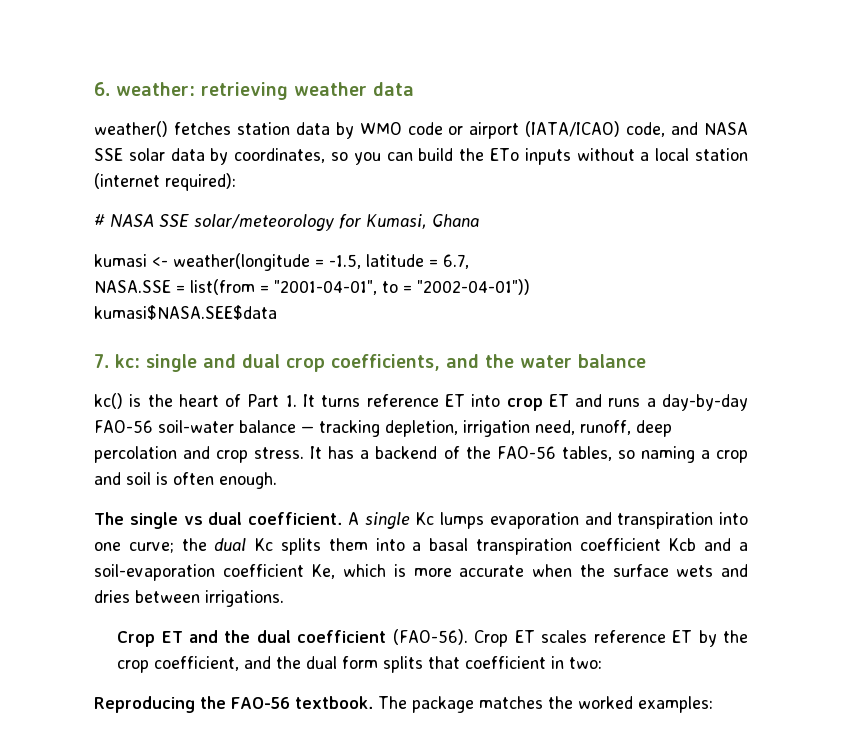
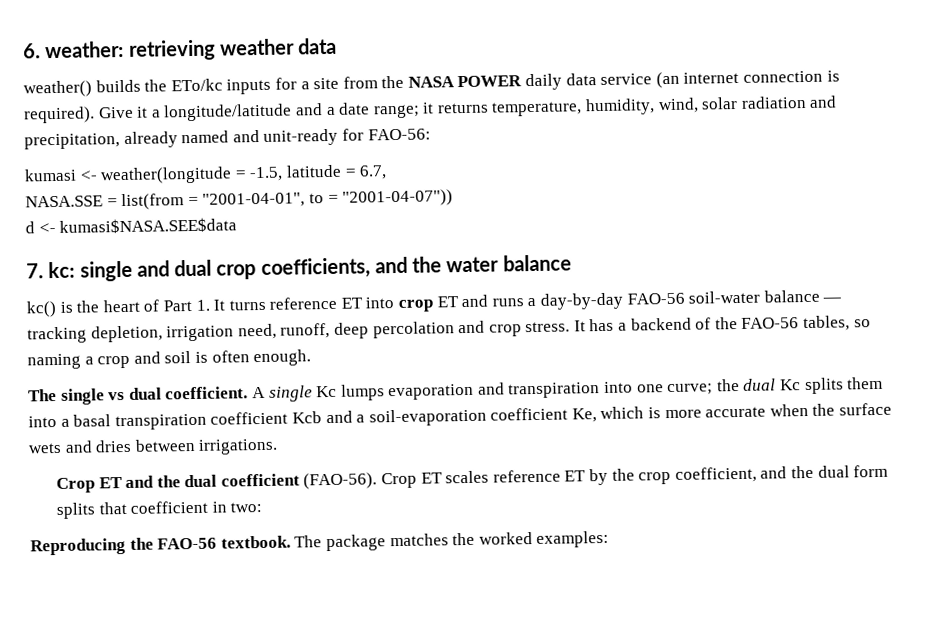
[173,121,748,139] [94,148,749,165] [94,173,236,191] [94,214,479,231] fetches station data by WMO code or airport (IATA/ICAO) code, and NASA SSE solar data by coordinates, so you can build the ETo inputs without a local station (internet required): // # NASA SSE solar/meteorology for Kumasi, Ghana -> [95,70,840,95] [23,95,838,124] [24,128,431,150] builds the ETo/kc inputs for a site from the NASA POWER daily data service (an internet connection is required). Give it a longitude/latitude and a date range; it returns temperature, humidity, wind, solar radiation and precipitation, already named and unit-ready for FAO-56:
[417,279,530,295] "2002-04-01")) // -> [342,189,454,207] [25,221,56,234] "2001-04-07")) // d <-

